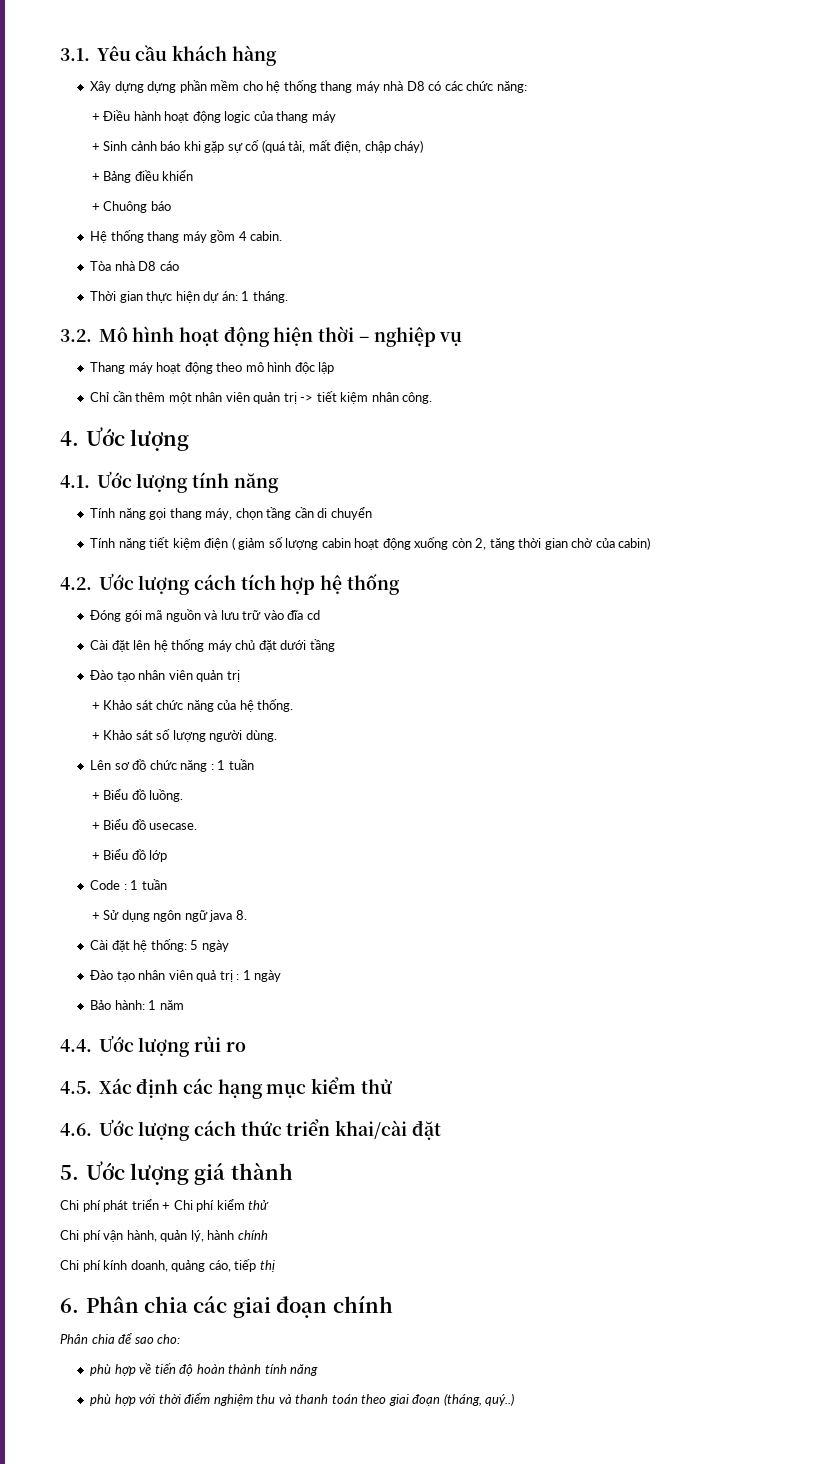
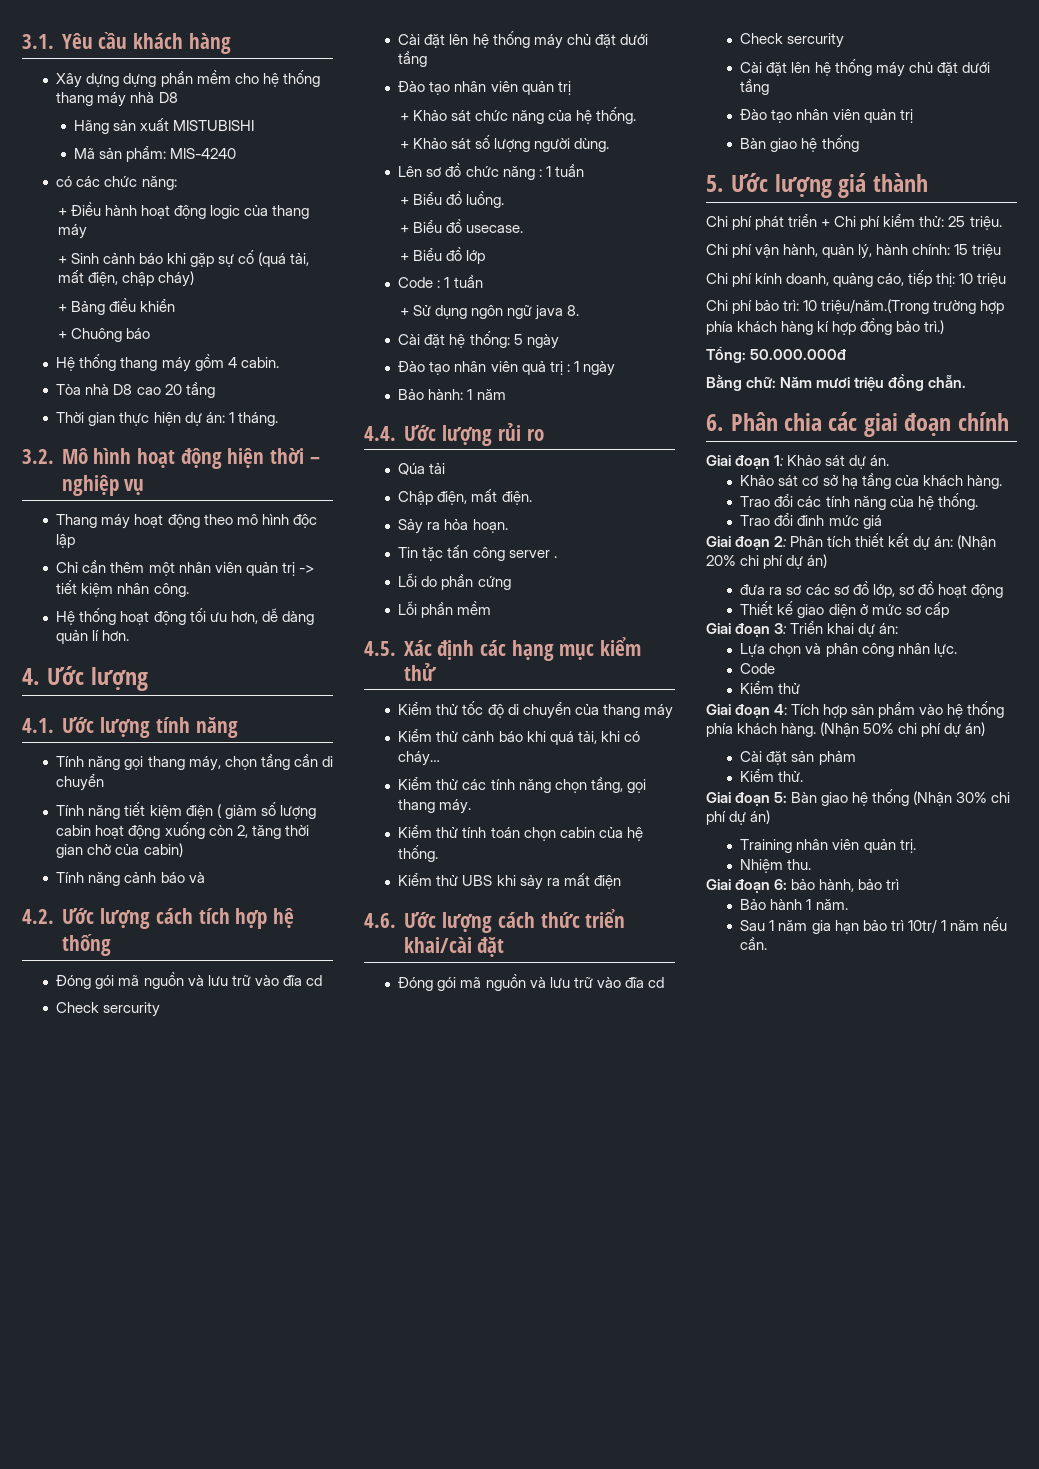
(425, 86) none -> [74,118,255,134] [74,146,237,162] // Hãng sản xuất MISTUBISHI // Mã sản phẩm: MIS-4240 //
[159,261,179,271] cáo -> [136,382,215,398] cao 20 tầng
(433, 398) none -> [56,608,314,625] [56,630,130,644] // Hệ thống hoạt động tối ưu hơn, dễ dàng quản lí hơn.
(651, 543) none -> [56,872,205,886] // Tính năng cảnh báo và
(320, 615) none -> [56,1002,161,1017] // Check sercurity
(246, 1047) none -> [398,463,446,475] [398,489,532,505] [398,519,508,534] [398,545,557,561] [398,573,511,590] [398,601,492,618] // Qúa tải // Chập điện, mất điện. // Sảy ra hỏa hoạn. // Tin tặc tấn công server . // Lỗi do phần cứng // Lỗi phần mềm
(393, 1086) none -> [398,701,673,719] [398,729,640,745] [398,751,441,766] [398,777,646,793] [398,799,472,814] [398,825,643,841] [398,845,439,862] [398,873,621,890] // Kiểm thử tốc độ di chuyển của thang máy // Kiểm thử cảnh báo khi quá tải, khi có cháy… // Kiểm thử các tính năng chọn tầng, gọi thang máy. // Kiểm thử tính toán chọn cabin của hệ thống. // Kiểm thử UBS khi sảy ra mất điện
(441, 1130) none -> [398,974,664,991] [740,33,845,48] [740,59,990,77] [740,79,770,95] [740,109,913,123] [740,135,859,152] // Đóng gói mã nguồn và lưu trữ vào đĩa cd // Check sercurity // Cài đặt lên hệ thống máy chủ đặt dưới tầng // Đào tạo nhân viên quản trị // Bàn giao hệ thống
[248,1200,270,1210] thử -> [919,216,1002,230] thử: 25 triệu.
[237,1230,268,1240] chính -> [912,244,1002,258] chính: 15 triệu
[259,1260,275,1272] thị -> [936,273,1007,287] [706,299,1005,314] [706,318,945,335] [706,346,848,363] [706,374,967,392] thị: 10 triệu // Chi phí bảo trì: 10 triệu/năm.(Trong trường hợp phía khách hàng kí hợp đồng bảo trì.) // Tổng: 50.000.000đ // Bằng chữ: Năm mươi triệu đồng chẵn.
[60,1333,181,1344] [90,1363,319,1376] [90,1393,515,1406] Phân chia để sao cho: // phù hợp về tiến độ hoàn thành tính năng // phù hợp với thời điểm nghiệm thu và thanh toán theo giai đoạn (tháng, quý..) -> [706,455,890,470] [740,473,1002,489] [740,493,978,510] [740,513,882,529] [706,533,997,551] [706,554,828,569] [740,581,1003,598] [740,601,949,618] [706,621,899,638] [740,643,957,657] [740,663,776,674] [740,681,801,694] [706,701,1005,719] [706,722,986,737] [740,751,856,765] [740,769,804,782] [706,789,1011,807] [706,810,771,825] [740,839,916,853] [740,859,812,873] [706,879,900,894] [740,899,848,910] [740,917,1007,934] [740,937,768,950] Giai đoạn 1: Khảo sát dự án. // Khảo sát cơ sở hạ tầng của khách hàng. // Trao đổi các tính năng của hệ thống. // Trao đổi đinh mức giá // Giai đoạn 2: Phân tích thiết kết dự án: (Nhận 20% chi phí dự án) // đưa ra sơ các sơ đồ lớp, sơ đồ hoạt động // Thiết kế giao diện ở mức sơ cấp // Giai đoạn 3: Triển khai dự án: // Lựa chọn và phân công nhân lực. // Code // Kiểm thử // Giai đoạn 4: Tích hợp sản phẩm vào hệ thống phía khách hàng. (Nhận 50% chi phí dự án) // Cài đặt sản phảm // Kiểm thử. // Giai đoạn 5: Bàn giao hệ thống (Nhận 30% chi phí dự án) // Training nhân viên quản trị. // Nhiệm thu. // Giai đoạn 6: bảo hành, bảo trì // Bảo hành 1 năm. // Sau 1 năm gia hạn bảo trì 10tr/ 1 năm nếu cần.

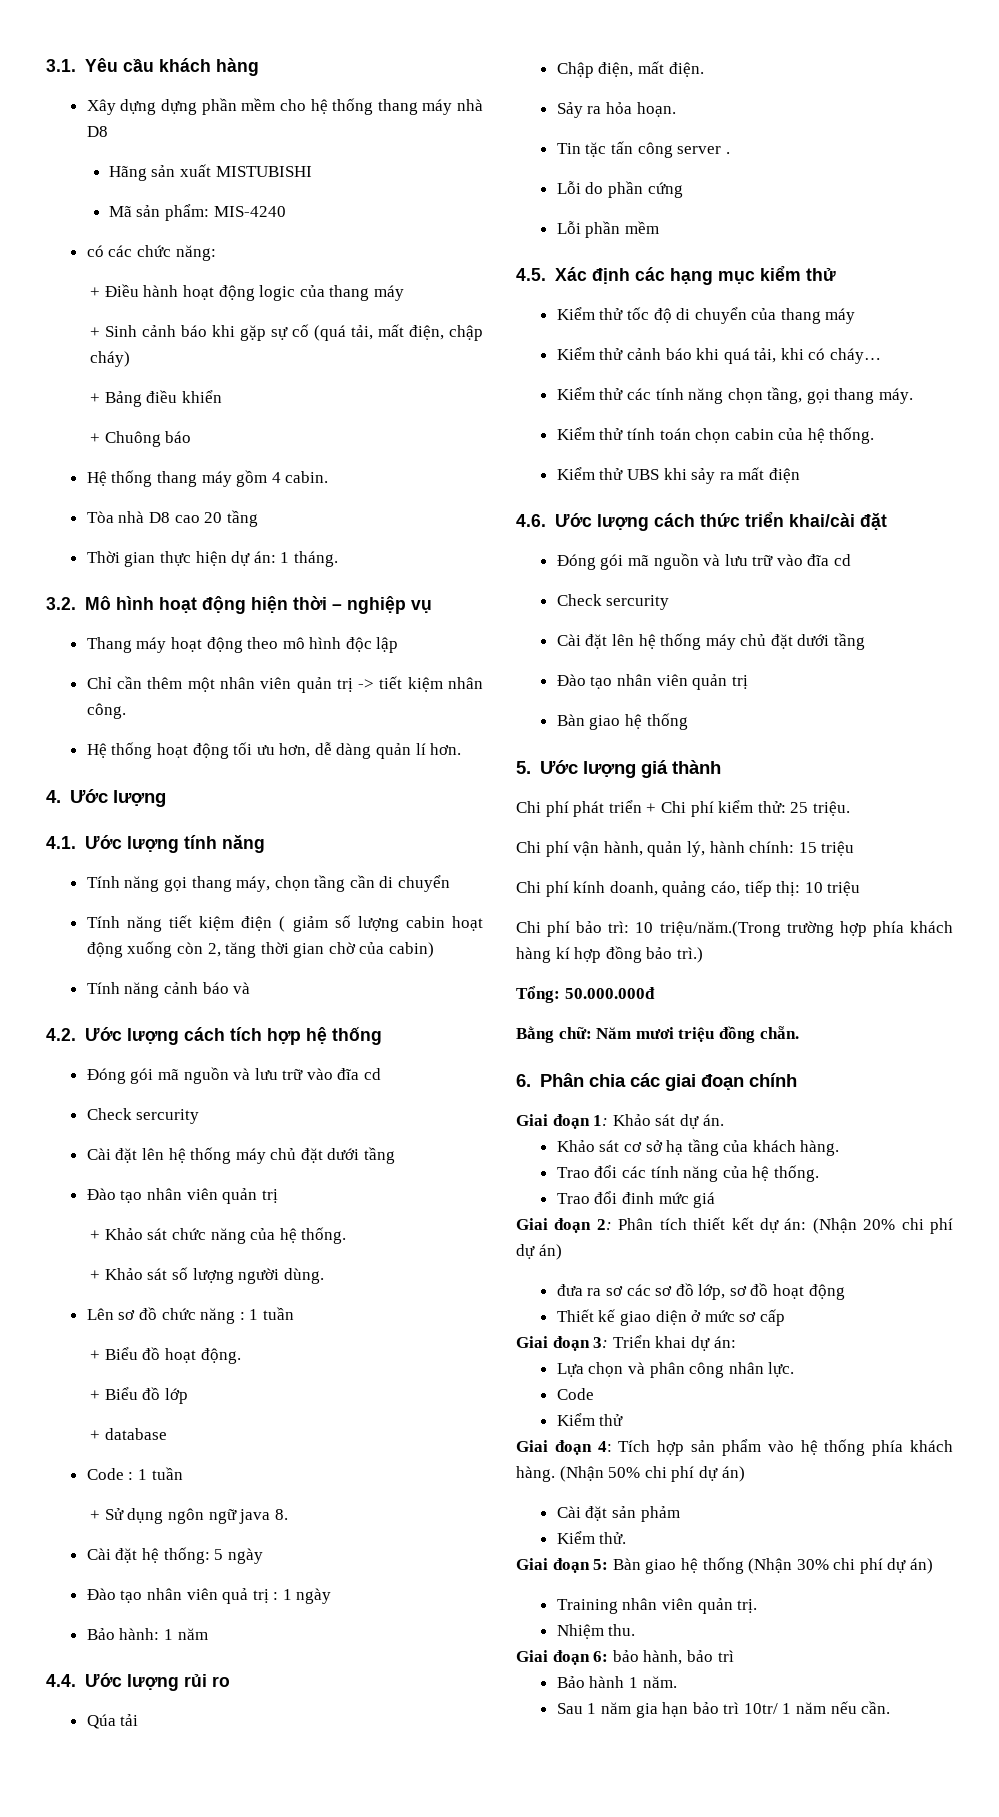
[465,191,504,208] [399,219,523,233] luồng. // + Biểu đồ usecase. -> [164,1348,241,1364] hoạt động.
(485, 257) none -> [90,1428,167,1440] // + database

